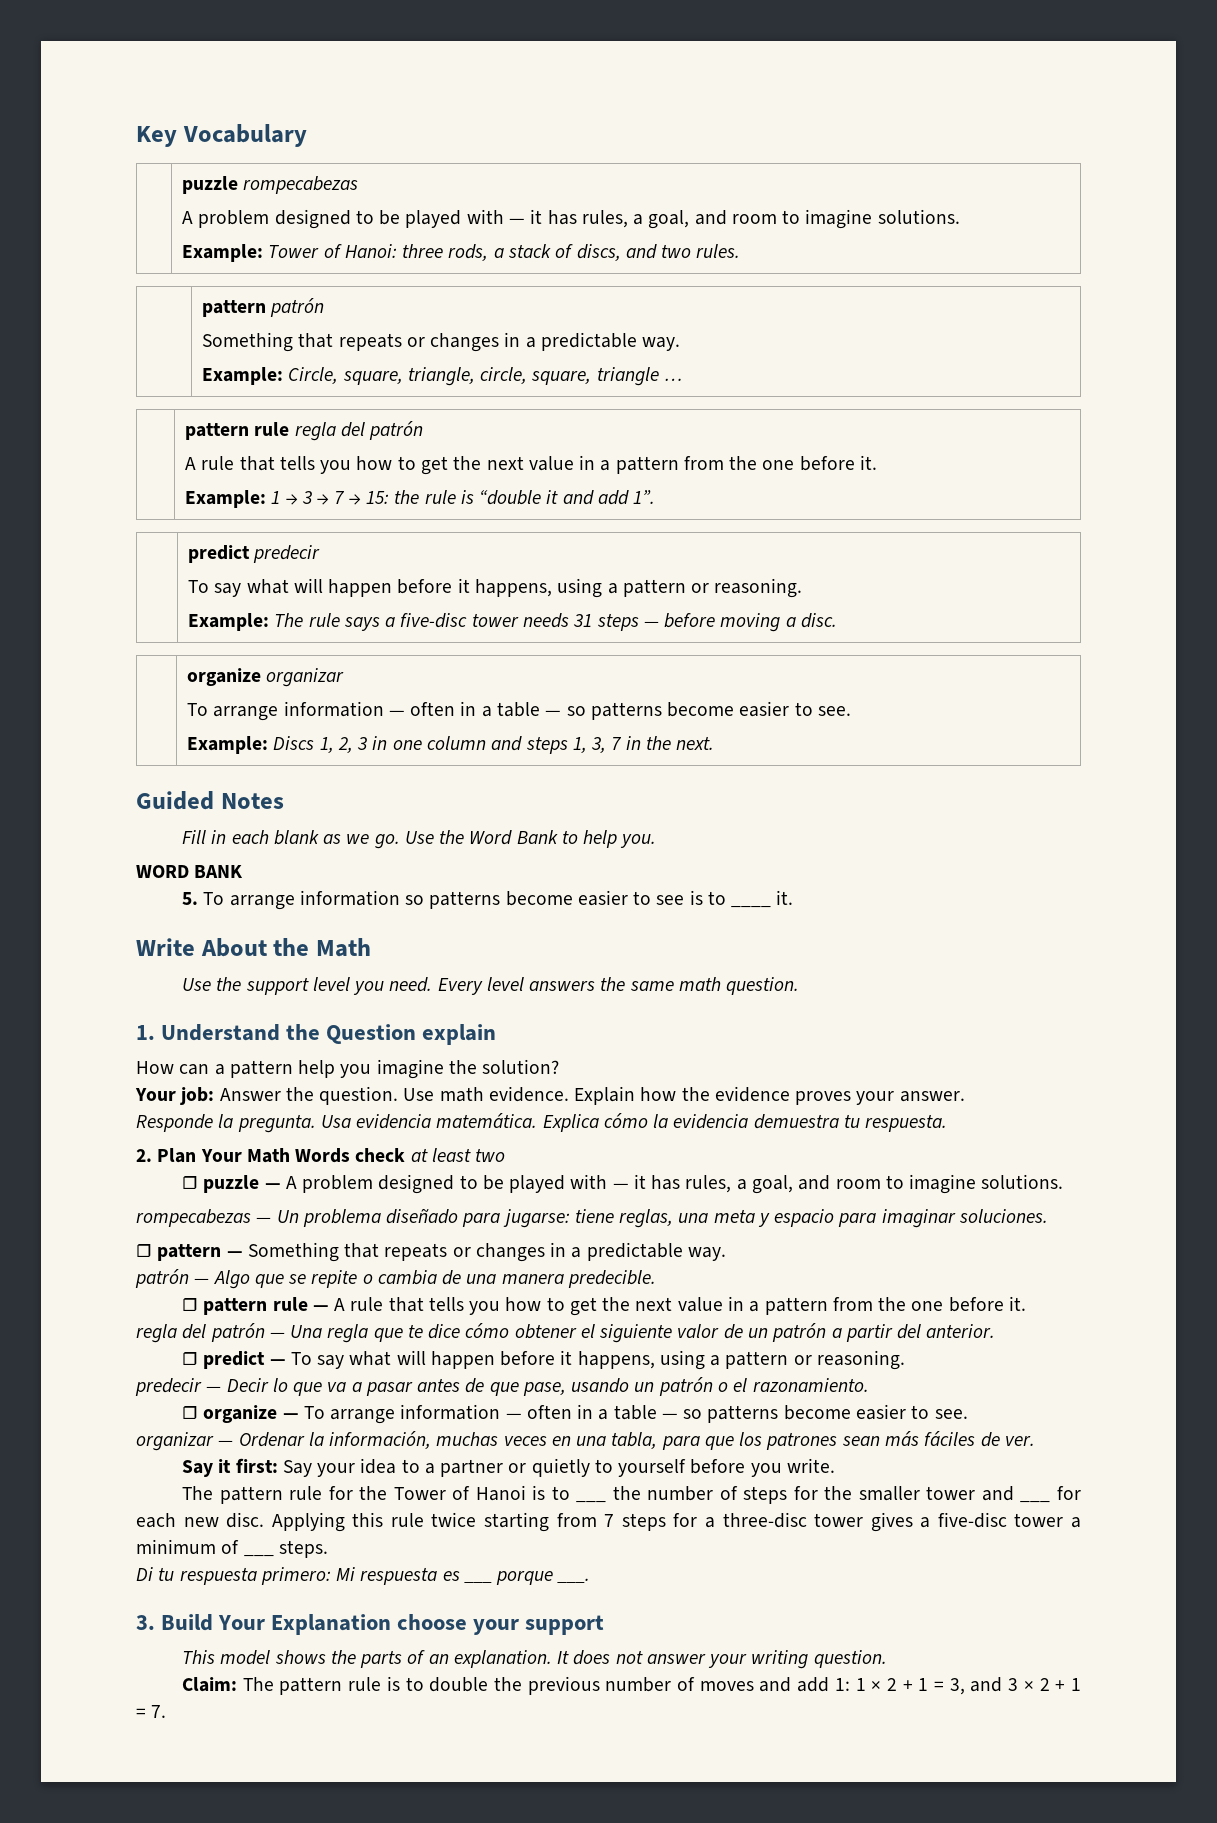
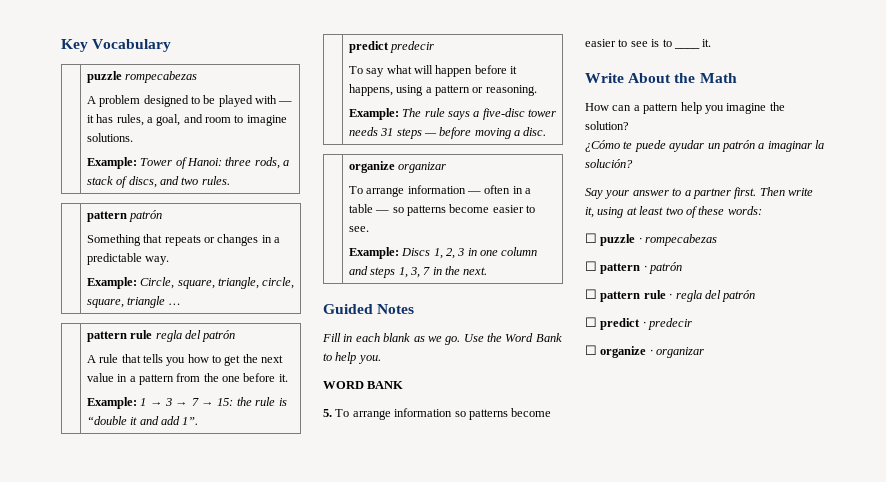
[182,977,800,995] [136,1024,497,1045] // Use the support level you need. Every level answers the same math question. // 1. Understand the Question explain -> (737, 78) none
[135,1086,965,1105] [136,1113,948,1133] [136,1148,406,1163] Your job: Answer the question. Use math evidence. Explain how the evidence proves your answer. // Responde la pregunta. Usa evidencia matemática. Explica cómo la evidencia demuestra tu respuesta. // 2. Plan Your Math Words check -> [585,140,824,152] [585,159,633,168] [585,187,813,199] [585,207,624,218] ¿Cómo te puede ayudar un patrón a imaginar la solución? // Say your answer to a partner first. Then write it, using
(506, 1155) none -> [685,206,762,218] of these words:
[264,1174,1064,1194] [136,1208,1048,1228] [136,1242,726,1262] [135,1269,656,1289] [182,1296,1026,1316] [136,1323,996,1343] [182,1350,906,1370] [135,1377,869,1396] [182,1404,968,1424] [136,1431,1035,1451] [182,1458,836,1477] [182,1485,570,1504] [576,1500,607,1503] [612,1486,1051,1504] [1057,1486,1082,1500] [136,1512,1081,1532] [136,1539,240,1554] [243,1540,328,1558] [136,1567,460,1585] [463,1571,591,1585] [136,1614,605,1635] [182,1650,887,1669] [182,1676,1081,1695] [136,1705,167,1718] — A problem designed to be played with — it has rules, a goal, and room to imagine solutions. // rompecabezas — Un problema diseñado para jugarse: tiene reglas, una meta y espacio para imaginar soluciones. // ☐ pattern — Something that repeats or changes in a predictable way. // patrón — Algo que se repite o cambia de una manera predecible. // ☐ pattern rule — A rule that tells you how to get the next value in a pattern from the one before it. // regla del patrón — Una regla que te dice cómo obtener el siguiente valor de un patrón a partir del anterior. // ☐ predict — To say what will happen before it happens, using a pattern or reasoning. // predecir — Decir lo que va a pasar antes de que pase, usando un patrón o el razonamiento. // ☐ organize — To arrange information — often in a table — so patterns become easier to see. // organizar — Ordenar la información, muchas veces en una tabla, para que los patrones sean más fáciles de ver. // Say it first: Say your idea to a partner or quietly to yourself before you write. // The pattern rule for the Tower of Hanoi is to ___ the number of steps for the smaller tower and ___ for each new disc. Applying this rule twice starting from 7 steps for a three-disc tower gives a five-disc tower a minimum of ___ steps. // Di tu respuesta primero: Mi respuesta es ___ porque ___. // 3. Build Your Explanation choose your support // This model shows the parts of an explanation. It does not answer your writing question. // Claim: The pattern rule is to double the previous number of moves and add 1: 1 × 2 + 1 = 3, and 3 × 2 + 1 = 7. -> [638,234,718,246] [585,261,683,274] [585,289,756,302] [585,317,693,330] [585,345,705,358] · rompecabezas // ☐ pattern · patrón // ☐ pattern rule · regla del patrón // ☐ predict · predecir // ☐ organize · organizar

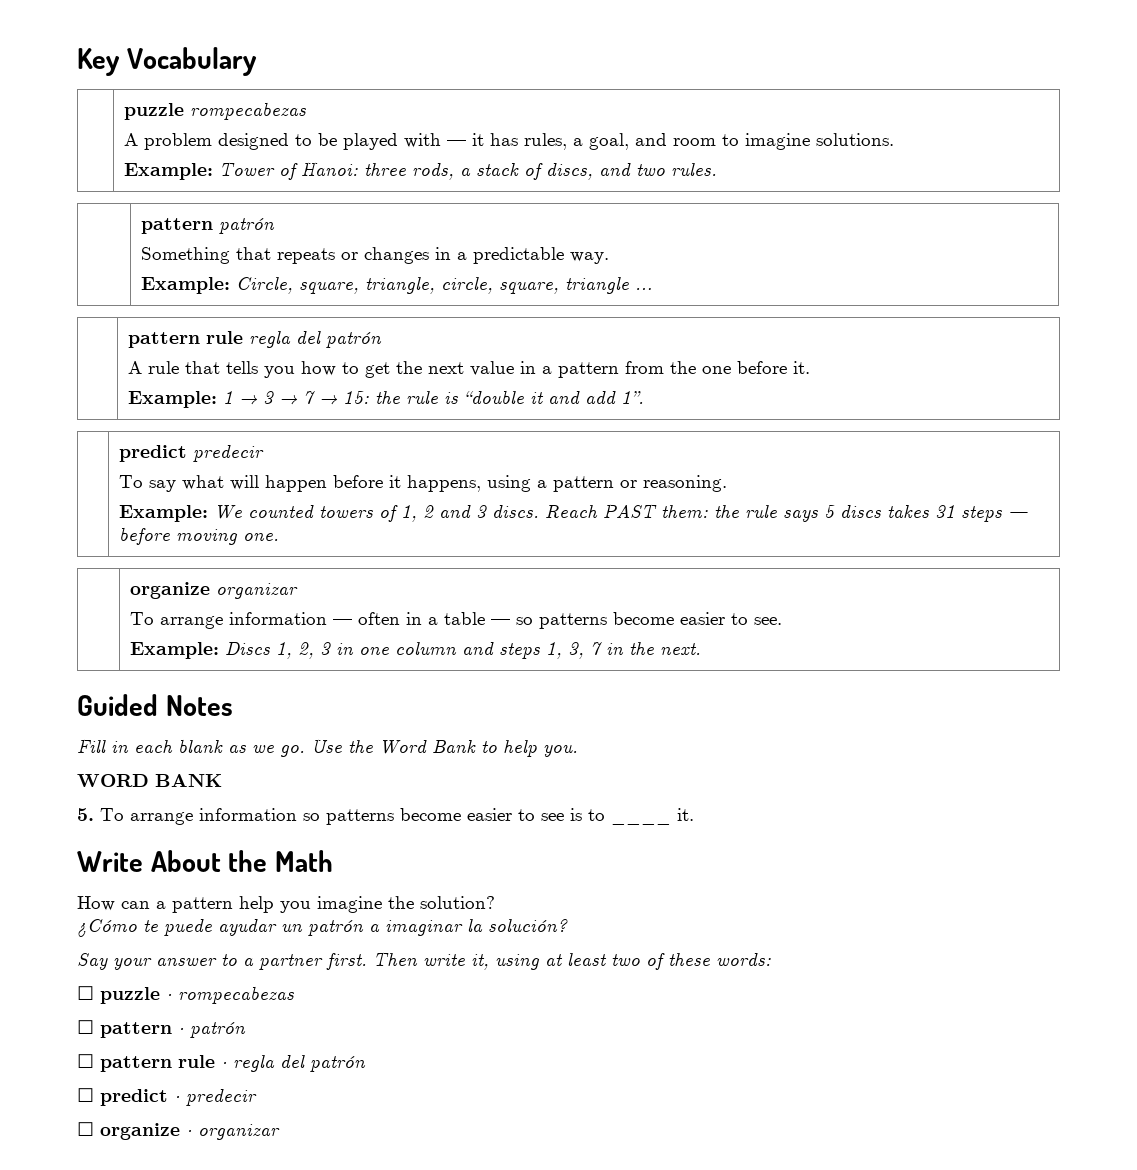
[402,108,556,120] [348,127,378,136] The rule says a five-disc tower needs -> [213,504,929,522] We counted towers of 1, 2 and 3 discs. Reach PAST them: the rule says 5 discs takes
[513,127,547,136] a disc. -> [242,533,279,541] one.

